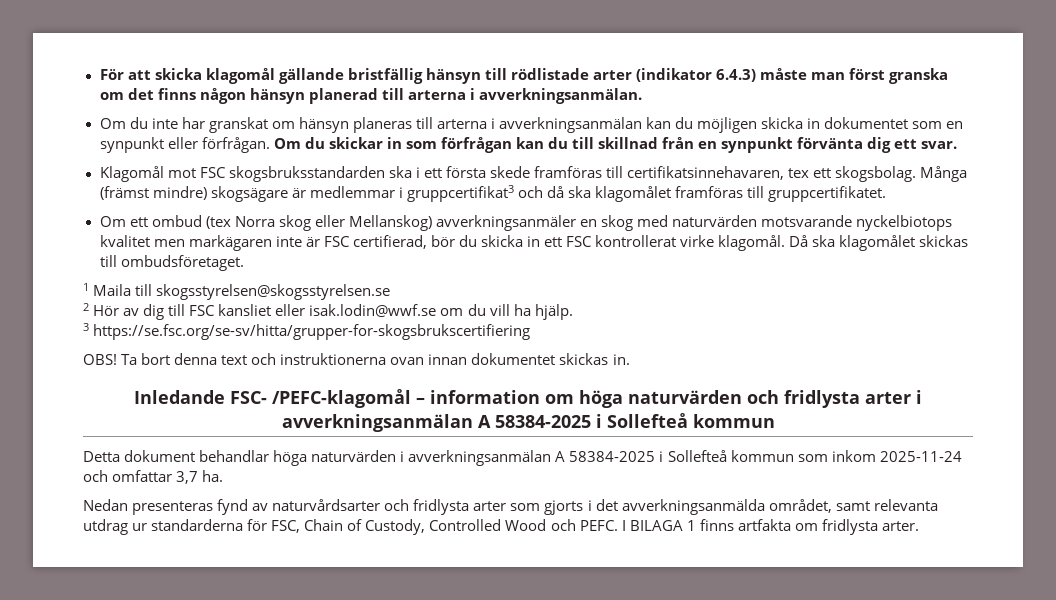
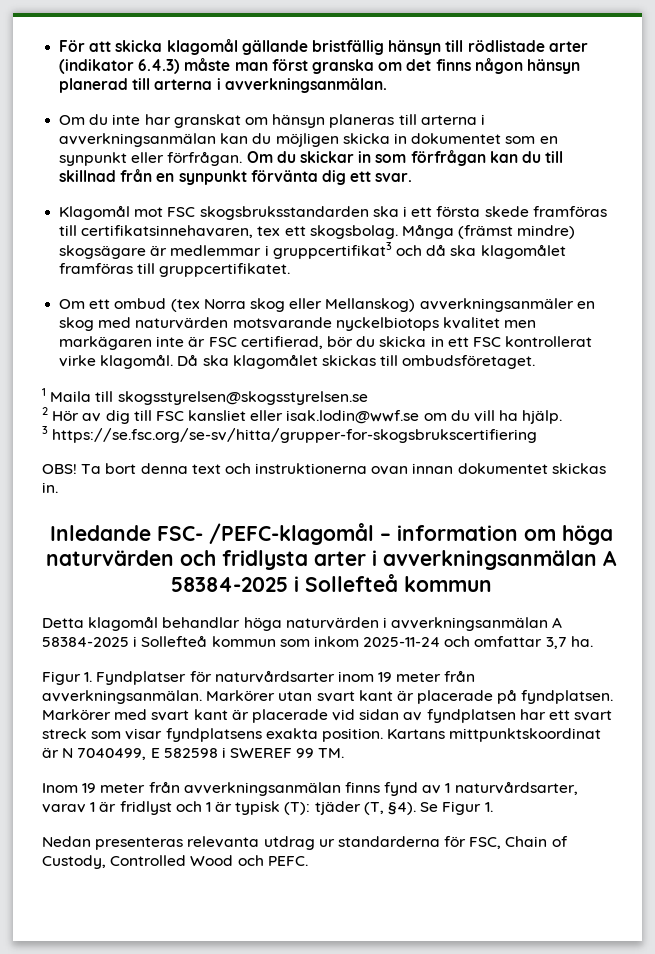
[124,450,196,462] dokument -> [88,616,159,631] klagomål
[83,499,870,515] Nedan presenteras fynd av naturvårdsarter och fridlysta arter som gjorts i det avverkningsanmälda området, samt -> [42,670,476,685] [42,689,614,704] [42,709,613,723] [42,728,602,742] [42,747,345,760] [42,781,578,796] [42,801,493,815] [42,836,184,850] Figur 1. Fyndplatser för naturvårdsarter inom 19 meter från avverkningsanmälan. Markörer utan svart kant är placerade på fyndplatsen. Markörer med svart kant är placerade vid sidan av fyndplatsen har ett svart streck som visar fyndplatsens exakta position. Kartans mittpunktskoordinat är N 7040499, E 582598 i SWEREF 99 TM. // Inom 19 meter från avverkningsanmälan finns fynd av 1 naturvårdsarter, varav 1 är fridlyst och 1 är typisk (T): tjäder (T, §4). Se Figur 1. // Nedan presenteras
[621,519,919,535] I BILAGA 1 finns artfakta om fridlysta arter. -> (308, 861) none

